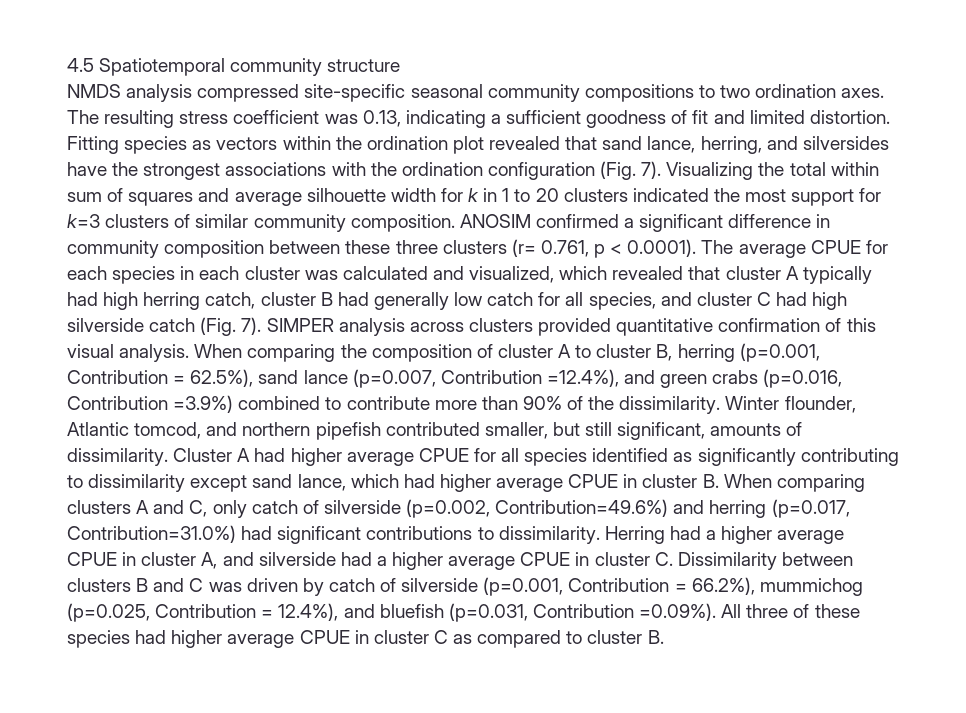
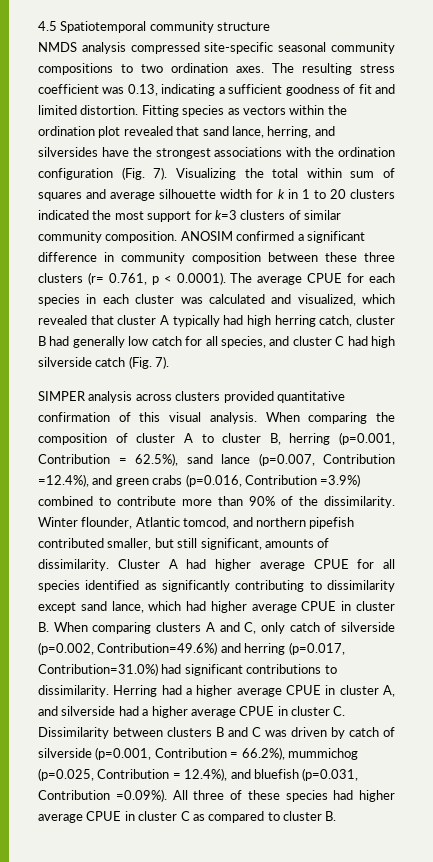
(262, 326) none -> (170, 362) //

